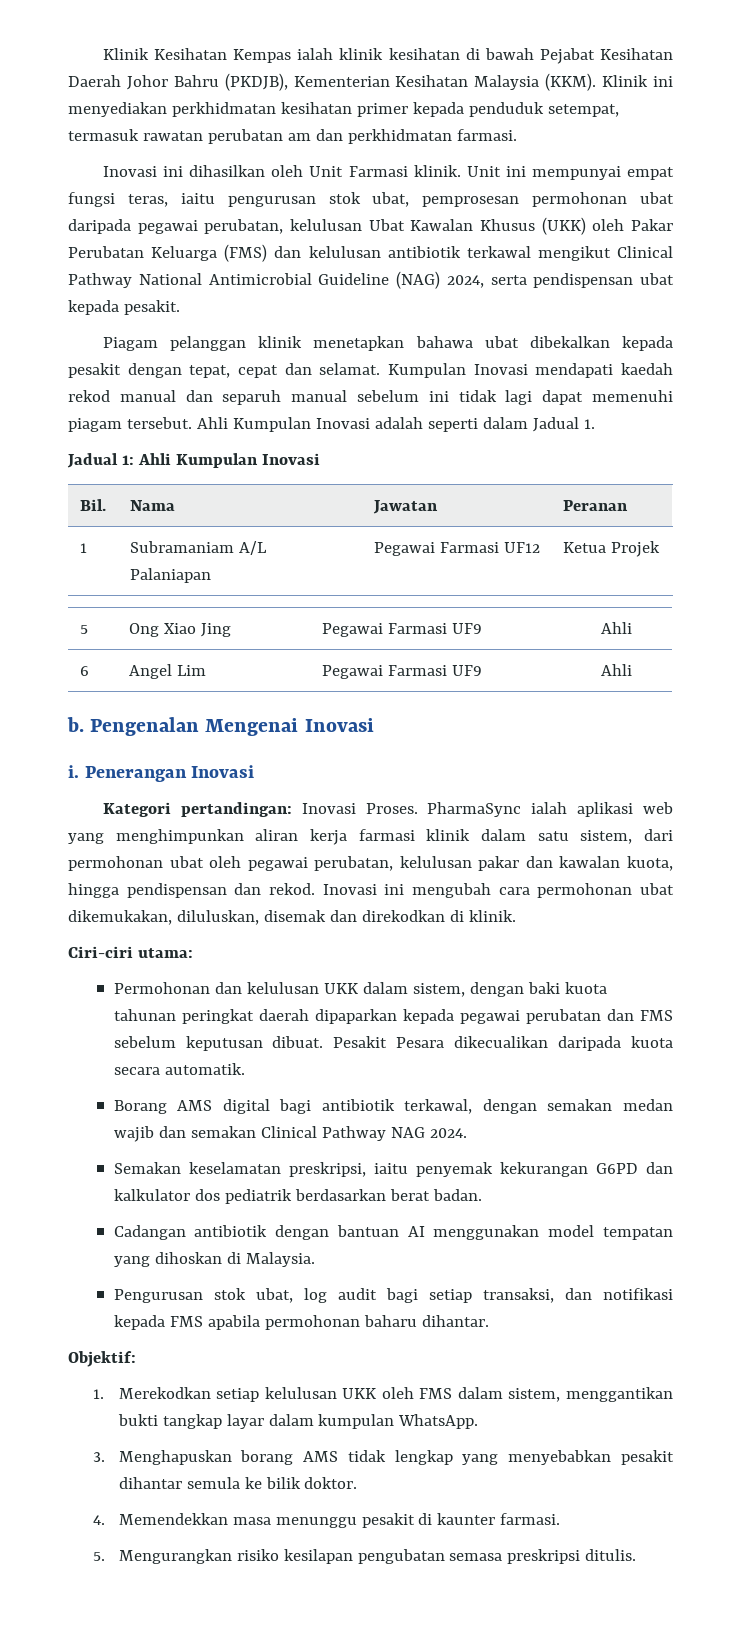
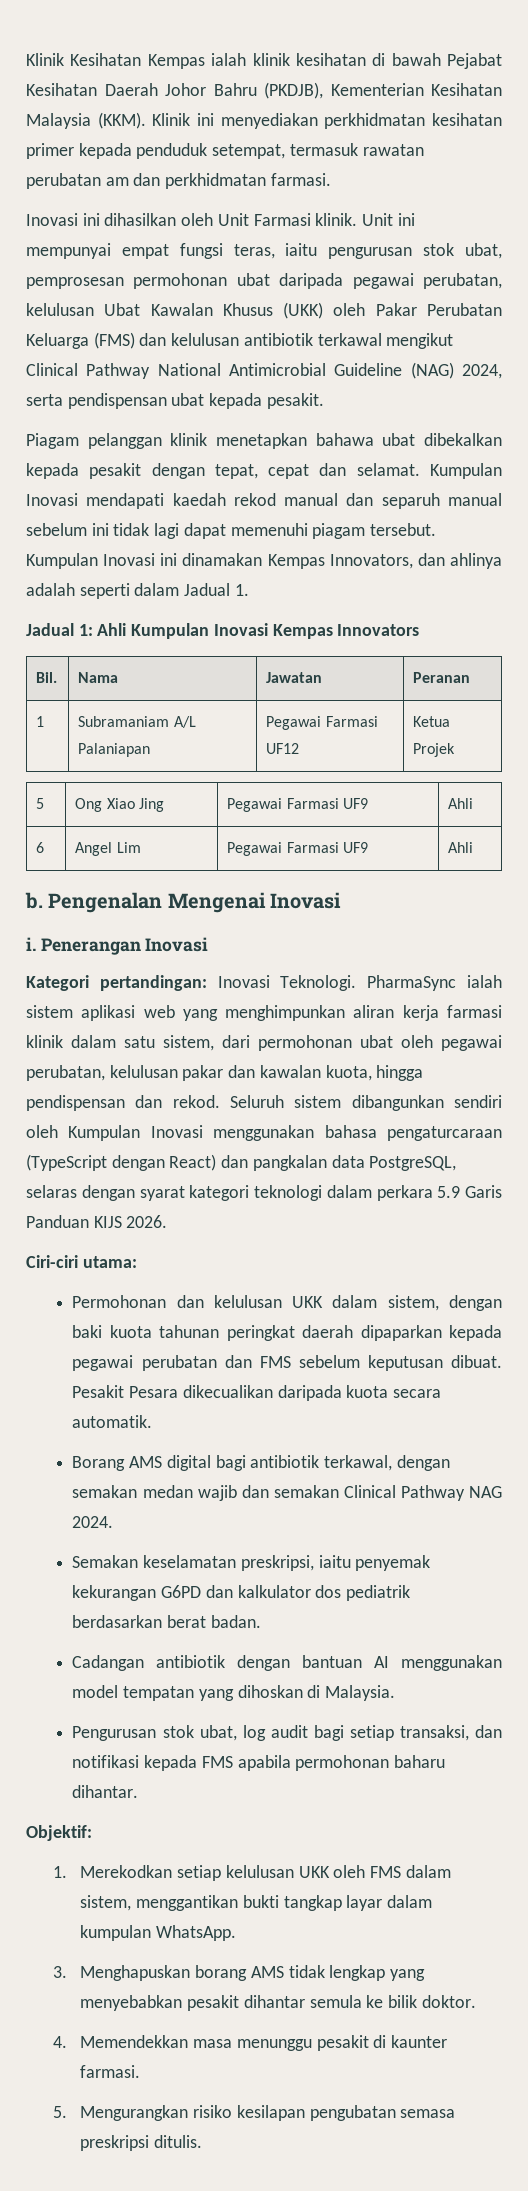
[196,417,370,432] Ahli Kumpulan Inovasi -> [26,553,503,569] Kumpulan Inovasi ini dinamakan Kempas Innovators, dan ahlinya
(320, 459) none -> [272,624,420,639] Kempas Innovators
[365,803,418,814] Proses. -> [280,975,357,991] Teknologi.
(568, 808) none -> [26,1005,73,1018] sistem
[322,883,674,898] [68,910,516,925] Inovasi ini mengubah cara permohonan ubat dikemukakan, diluluskan, disemak dan direkodkan di klinik. -> [230,1095,502,1111] [26,1125,502,1141] [26,1154,457,1171] [26,1185,502,1201] [26,1215,168,1228] Seluruh sistem dibangunkan sendiri oleh Kumpulan Inovasi menggunakan bahasa pengaturcaraan (TypeScript dengan React) dan pangkalan data PostgreSQL, selaras dengan syarat kategori teknologi dalam perkara 5.9 Garis Panduan KIJS 2026.

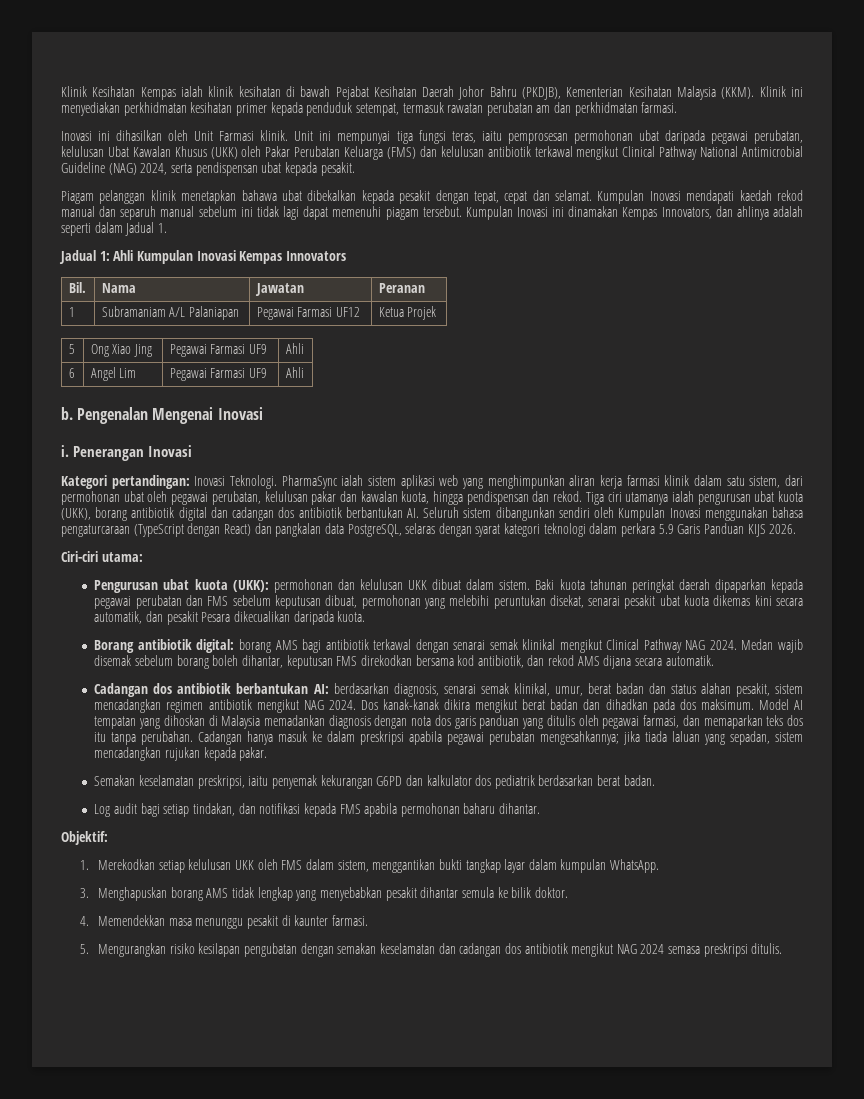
[121,244,169,259] empat -> [396,131,413,144] tiga
[328,243,502,259] pengurusan stok ubat, -> (502, 136) none
(220, 1101) none -> [585,491,804,505] [61,507,420,521] Tiga ciri utamanya ialah pengurusan ubat kuota (UKK), borang antibiotik digital dan cadangan dos antibiotik berbantukan AI.
[72,1295,503,1311] [72,1325,103,1338] Permohonan dan kelulusan UKK dalam sistem, dengan baki -> [94,579,555,593] Pengurusan ubat kuota (UKK): permohonan dan kelulusan UKK dibuat dalam sistem. Baki
[451,1355,502,1368] [72,1385,442,1401] [72,1415,153,1428] [72,1455,450,1471] [72,1485,502,1501] [72,1516,114,1528] dibuat. Pesakit Pesara dikecualikan daripada kuota secara automatik. // Borang AMS digital bagi antibiotik terkawal, dengan semakan medan wajib dan semakan Clinical Pathway NAG 2024. -> [325,595,804,609] [94,611,366,625] [94,639,803,653] [94,655,714,669] [94,683,804,697] [94,699,804,713] [94,715,804,729] [94,731,803,745] [94,747,268,761] dibuat, permohonan yang melebihi peruntukan disekat, senarai pesakit ubat kuota dikemas kini secara automatik, dan pesakit Pesara dikecualikan daripada kuota. // Borang antibiotik digital: borang AMS bagi antibiotik terkawal dengan senarai semak klinikal mengikut Clinical Pathway NAG 2024. Medan wajib disemak sebelum borang boleh dihantar, keputusan FMS direkodkan bersama kod antibiotik, dan rekod AMS dijana secara automatik. // Cadangan dos antibiotik berbantukan AI: berdasarkan diagnosis, senarai semak klinikal, umur, berat badan dan status alahan pesakit, sistem mencadangkan regimen antibiotik mengikut NAG 2024. Dos kanak-kanak dikira mengikut berat badan dan dihadkan pada dos maksimum. Model AI tempatan yang dihoskan di Malaysia memadankan diagnosis dengan nota dos garis panduan yang ditulis oleh pegawai farmasi, dan memaparkan teks dos itu tanpa perubahan. Cadangan hanya masuk ke dalam preskripsi apabila pegawai perubatan mengesahkannya; jika tiada laluan yang sepadan, sistem mencadangkan rujukan kepada pakar.
[72,1655,502,1671] [72,1685,396,1701] [72,1725,266,1741] Cadangan antibiotik dengan bantuan AI menggunakan model tempatan yang dihoskan di Malaysia. // Pengurusan stok ubat, log -> [94,804,111,817] Log
[399,1725,469,1741] transaksi, -> [192,803,235,816] tindakan,
(396, 2113) none -> [300,943,665,957] dengan semakan keselamatan dan cadangan dos antibiotik mengikut NAG 2024

